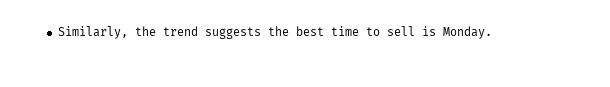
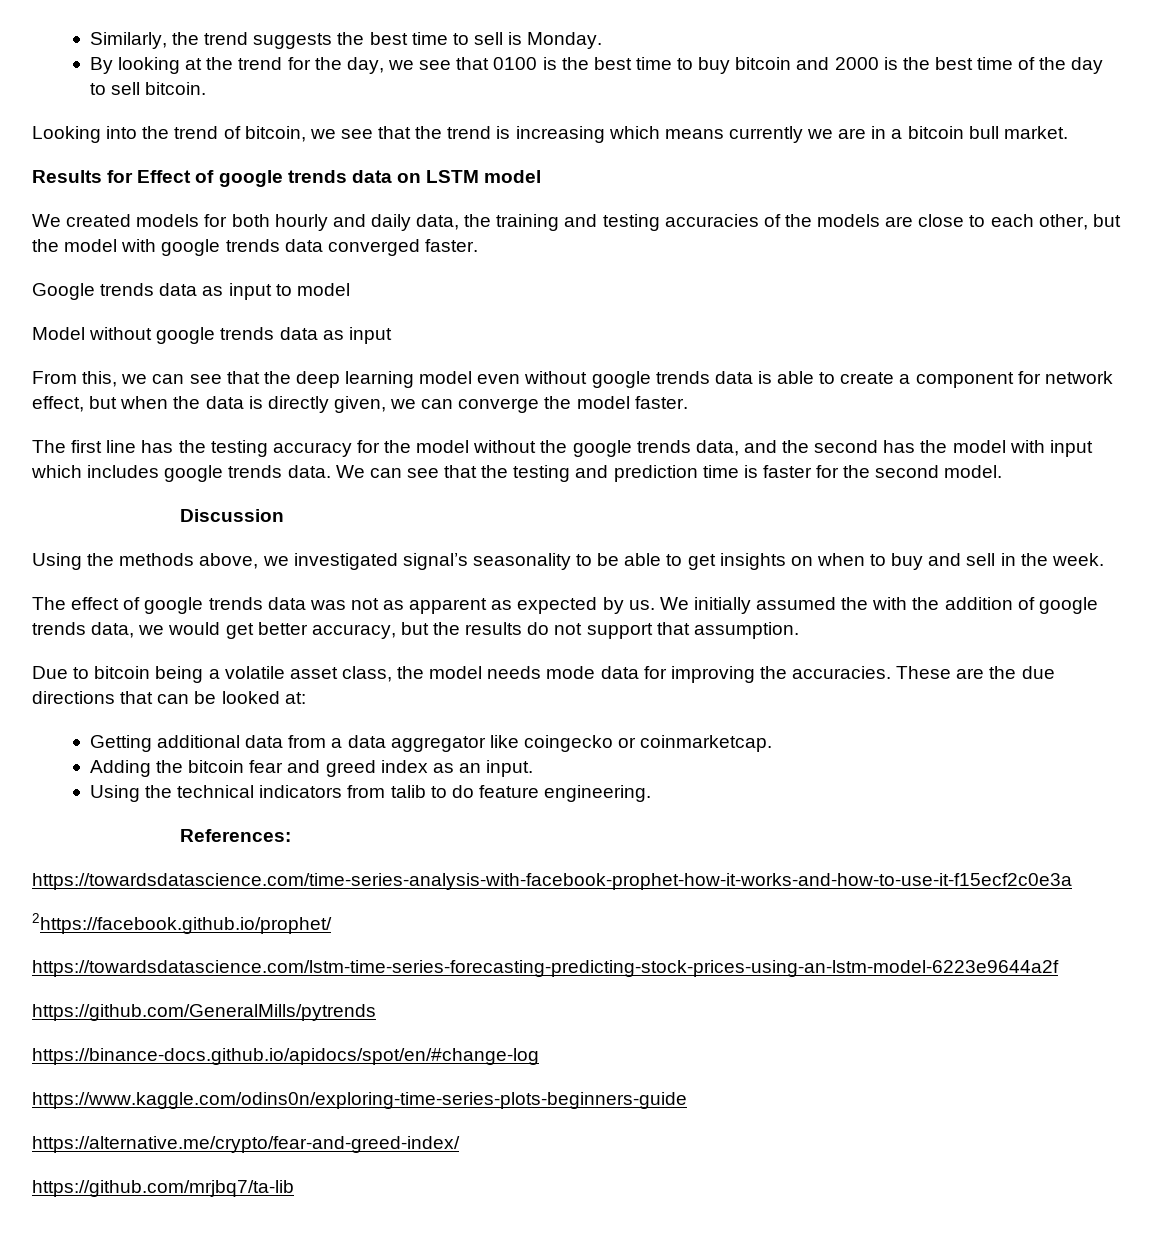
(492, 32) none -> [89,57,1104,74] [89,82,207,95] [32,126,1068,143] [32,170,542,187] [32,214,1121,231] [32,239,478,256] [32,283,350,300] [32,327,392,344] [32,371,1113,388] [32,396,688,413] [32,440,1093,457] [31,465,1003,482] [180,509,285,522] [32,553,1104,570] [32,597,1098,614] [32,622,799,639] [32,666,1055,683] [32,691,306,704] [89,735,773,752] [89,760,534,777] [89,785,652,802] [180,829,292,842] [32,873,1072,890] [32,913,332,934] [32,960,1059,977] [32,1004,376,1021] [32,1048,539,1065] [32,1092,687,1109] [32,1136,460,1153] [32,1180,294,1197] // By looking at the trend for the day, we see that 0100 is the best time to buy bitcoin and 2000 is the best time of the day to sell bitcoin. // Looking into the trend of bitcoin, we see that the trend is increasing which means currently we are in a bitcoin bull market. // Results for Effect of google trends data on LSTM model // We created models for both hourly and daily data, the training and testing accuracies of the models are close to each other, but the model with google trends data converged faster. // Google trends data as input to model // Model without google trends data as input // From this, we can see that the deep learning model even without google trends data is able to create a component for network effect, but when the data is directly given, we can converge the model faster. // The first line has the testing accuracy for the model without the google trends data, and the second has the model with input which includes google trends data. We can see that the testing and prediction time is faster for the second model. // Discussion // Using the methods above, we investigated signal’s seasonality to be able to get insights on when to buy and sell in the week. // The effect of google trends data was not as apparent as expected by us. We initially assumed the with the addition of google trends data, we would get better accuracy, but the results do not support that assumption. // Due to bitcoin being a volatile asset class, the model needs mode data for improving the accuracies. These are the due directions that can be looked at: // Getting additional data from a data aggregator like coingecko or coinmarketcap. // Adding the bitcoin fear and greed index as an input. // Using the technical indicators from talib to do feature engineering. // References: // https://towardsdatascience.com/time-series-analysis-with-facebook-prophet-how-it-works-and-how-to-use-it-f15ecf2c0e3a // 2https://facebook.github.io/prophet/ // https://towardsdatascience.com/lstm-time-series-forecasting-predicting-stock-prices-using-an-lstm-model-6223e9644a2f // https://github.com/GeneralMills/pytrends // https://binance-docs.github.io/apidocs/spot/en/#change-log // https://www.kaggle.com/odins0n/exploring-time-series-plots-beginners-guide // https://alternative.me/crypto/fear-and-greed-index/ // https://github.com/mrjbq7/ta-lib

